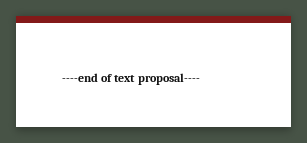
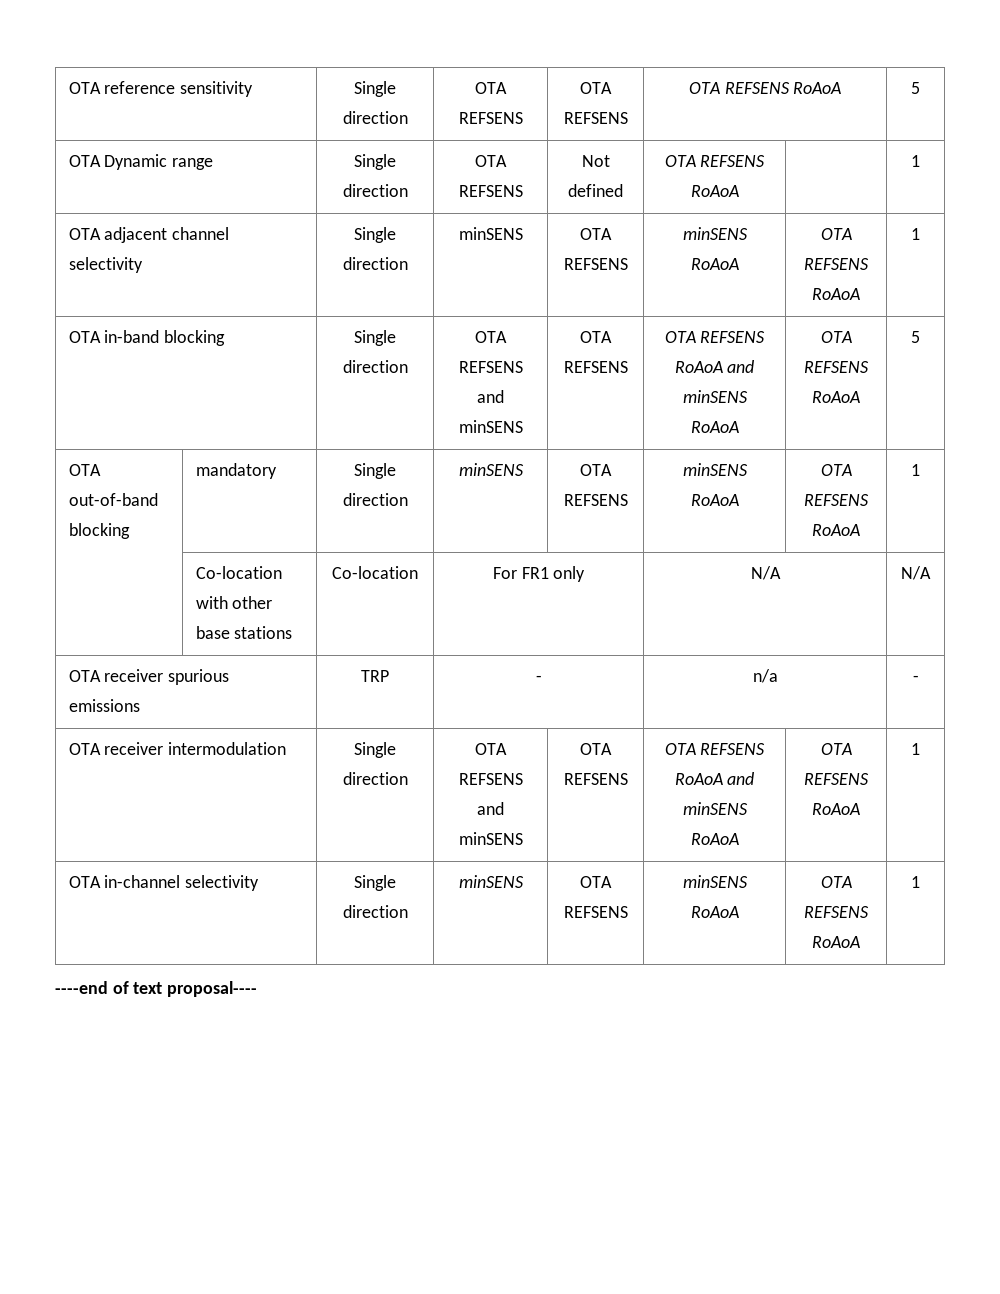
(62, 77) none -> [68,81,253,97] [354,81,396,97] [342,111,408,124] [475,82,507,94] [458,112,523,124] [580,82,612,94] [563,112,628,124] [688,82,842,94] [911,82,920,94] [68,154,213,170] [354,154,396,170] [342,184,408,197] [475,155,507,167] [458,185,523,197] [581,155,610,167] [568,184,623,197] [664,155,766,167] [690,185,739,197] [911,155,920,167] [68,227,229,243] [68,257,143,273] [354,227,396,243] [342,257,408,270] [458,227,523,240] [580,228,612,240] [563,258,628,270] [682,227,748,240] [690,258,739,270] [820,228,852,240] [804,258,869,270] [812,288,860,300] [911,228,920,240] [68,330,225,346] [354,330,396,346] [342,360,408,373] [475,331,507,343] [458,361,523,373] [477,390,504,403] [458,420,523,433] [580,331,612,343] [563,361,628,373] [664,331,766,343] [674,360,755,373] [682,390,748,403] [690,421,739,433] [820,331,852,343] [804,361,869,373] [812,391,860,403] [911,331,920,343] [68,464,101,476] [68,493,158,506] [68,523,130,539] [195,463,277,479] [354,463,396,479] [342,493,408,506] [458,463,524,476] [580,464,612,476] [563,494,628,506] [682,463,748,476] [690,494,739,506] [820,464,852,476] [804,494,869,506] [812,524,860,536] [911,464,920,476] [195,566,282,579] [195,596,273,609] [195,626,293,639] [332,566,418,579] [492,566,586,582] [750,566,781,580] [901,566,931,580] [68,669,229,685] [68,699,140,712] [361,670,389,682] [535,675,542,682] [752,669,778,683] [912,675,919,682] [68,742,286,755] [354,742,396,758] [342,772,408,785] [475,743,507,755] [458,773,523,785] [477,802,504,815] [458,832,523,845] [580,743,612,755] [563,773,628,785] [664,743,766,755] [674,772,755,785] [682,802,748,815] [690,833,739,845] [820,743,852,755] [804,773,869,785] [812,803,860,815] [911,743,920,755] [68,875,259,891] [354,875,396,891] [342,905,408,918] [458,875,524,888] [580,876,612,888] [563,906,628,918] [682,875,748,888] [690,906,739,918] [820,876,852,888] [804,906,869,918] [812,936,860,948] [911,876,920,888] OTA reference sensitivity | Single direction | OTA REFSENS | OTA REFSENS | OTA REFSENS RoAoA | 5 // OTA Dynamic range | Single direction | OTA REFSENS | Not defined | OTA REFSENS RoAoA | | 1 // OTA adjacent channel selectivity | Single direction | minSENS | OTA REFSENS | minSENS RoAoA | OTA REFSENS RoAoA | 1 // OTA in-band blocking | Single direction | OTA REFSENS and minSENS | OTA REFSENS | OTA REFSENS RoAoA and minSENS RoAoA | OTA REFSENS RoAoA | 5 // OTA out-of-band blocking | mandatory | Single direction | minSENS | OTA REFSENS | minSENS RoAoA | OTA REFSENS RoAoA | 1 // | Co-location with other base stations | Co-location | For FR1 only | N/A | N/A // OTA receiver spurious emissions | TRP | - | n/a | - // OTA receiver intermodulation | Single direction | OTA REFSENS and minSENS | OTA REFSENS | OTA REFSENS RoAoA and minSENS RoAoA | OTA REFSENS RoAoA | 1 // OTA in-channel selectivity | Single direction | minSENS | OTA REFSENS | minSENS RoAoA | OTA REFSENS RoAoA | 1 //

